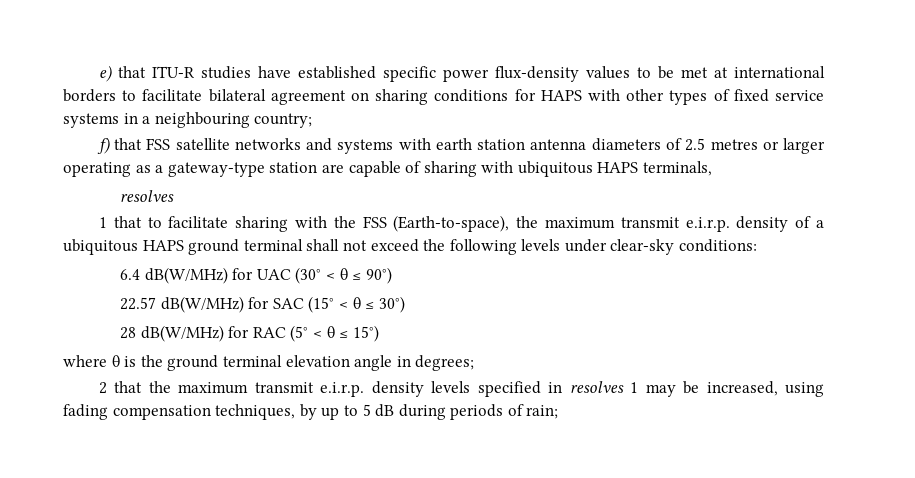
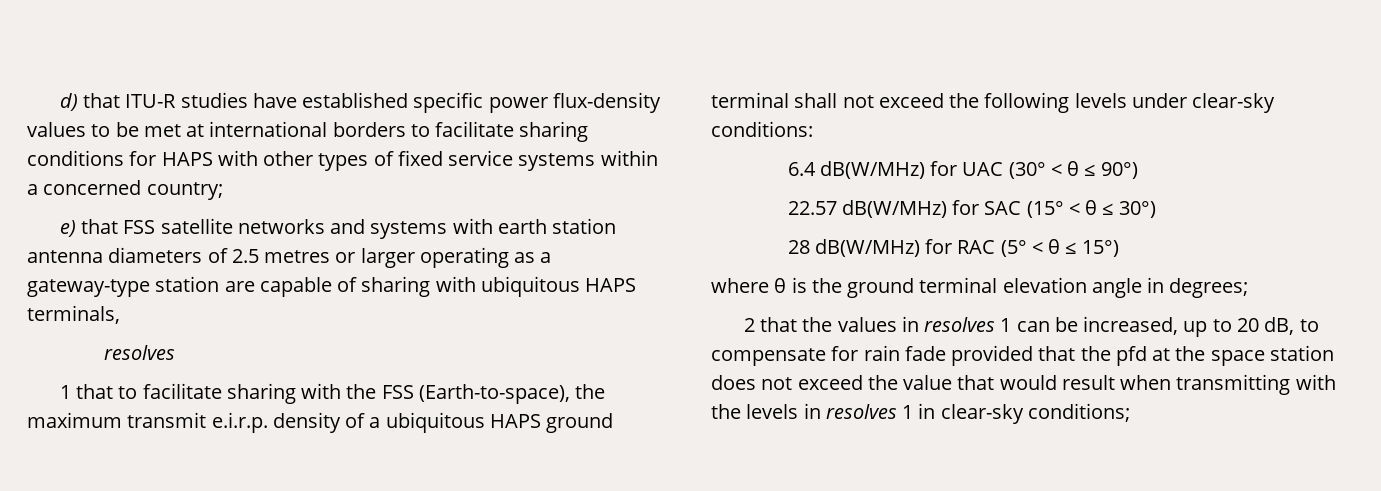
[98,65,112,82] e) -> [59,93,78,111] d)
[208,89,369,105] bilateral agreement on -> (515, 129) none
[123,112,250,128] in a neighbouring -> [600,150,658,166] [27,180,142,195] within a concerned
[96,137,110,154] f) -> [59,220,76,237] e)
[178,381,676,397] maximum transmit e.i.r.p. density levels specified in resolves 1 may -> [837,316,1050,332] values in resolves 1 can
[784,382,824,397] [63,404,559,420] using fading compensation techniques, by up to 5 dB during periods of rain; -> [1183,317,1319,337] [711,345,1334,366] [711,374,1336,395] [711,403,1130,424] up to 20 dB, to compensate for rain fade provided that the pfd at the space station does not exceed the value that would result when transmitting with the levels in resolves 1 in clear-sky conditions;

